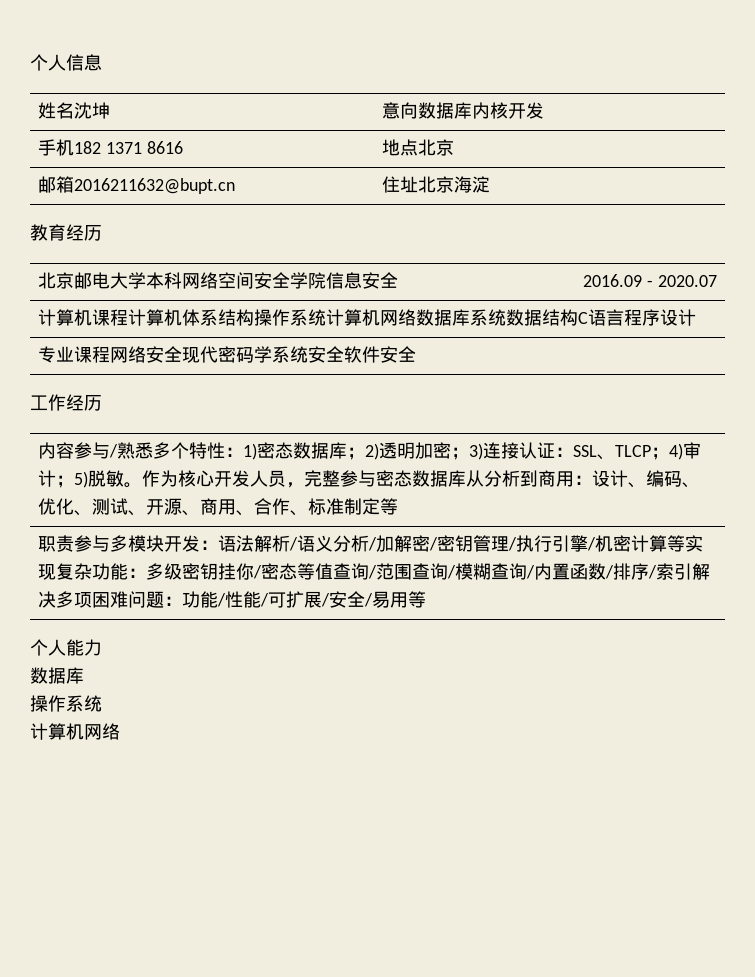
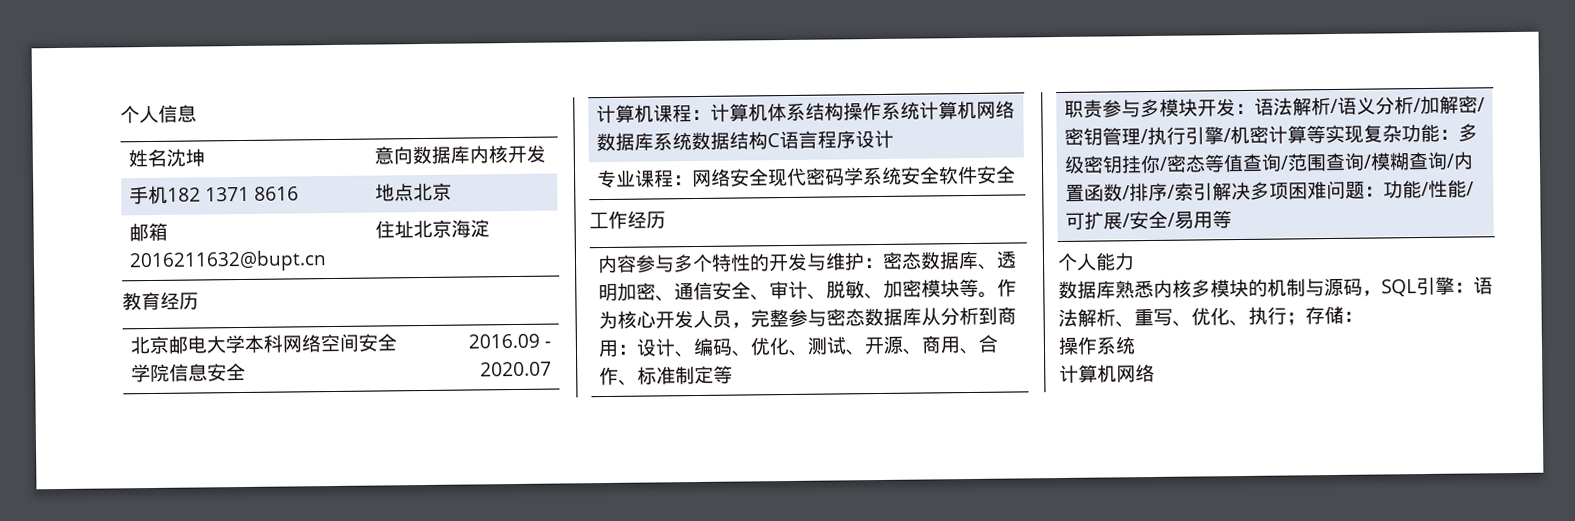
(129, 317) none -> [691,109,712,121] ：
(111, 354) none -> [673,175,694,186] ：
[109,442,380,460] /熟悉多个特性：1)密态数据库；2) -> [673,250,999,273] 多个特性的开发与维护：密态数据库、
[451,442,702,460] [38,470,125,488] ；3)连接认证：SSL、TLCP；4)审计；5)脱敏 -> [655,278,980,302] 、通信安全、审计、脱敏、加密模块等
(84, 675) none -> [1115,276,1493,299] [1058,305,1363,328] 熟悉内核多模块的机制与源码，SQL引擎：语法解析、重写、优化、执行；存储：

